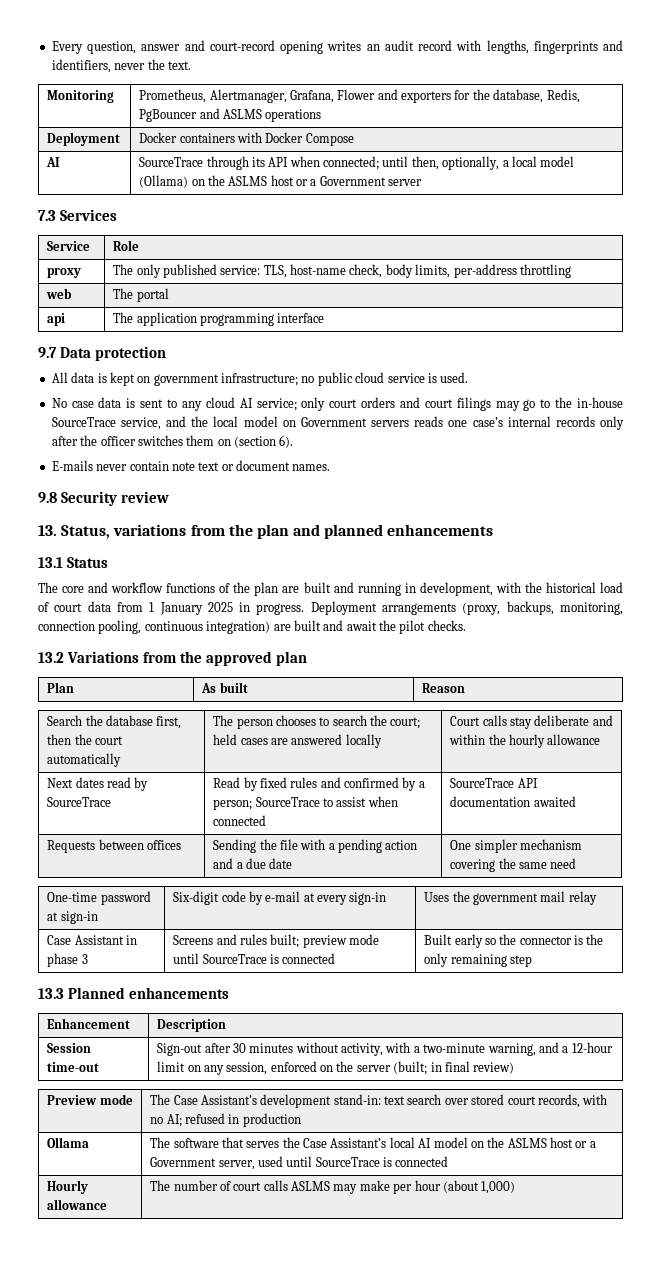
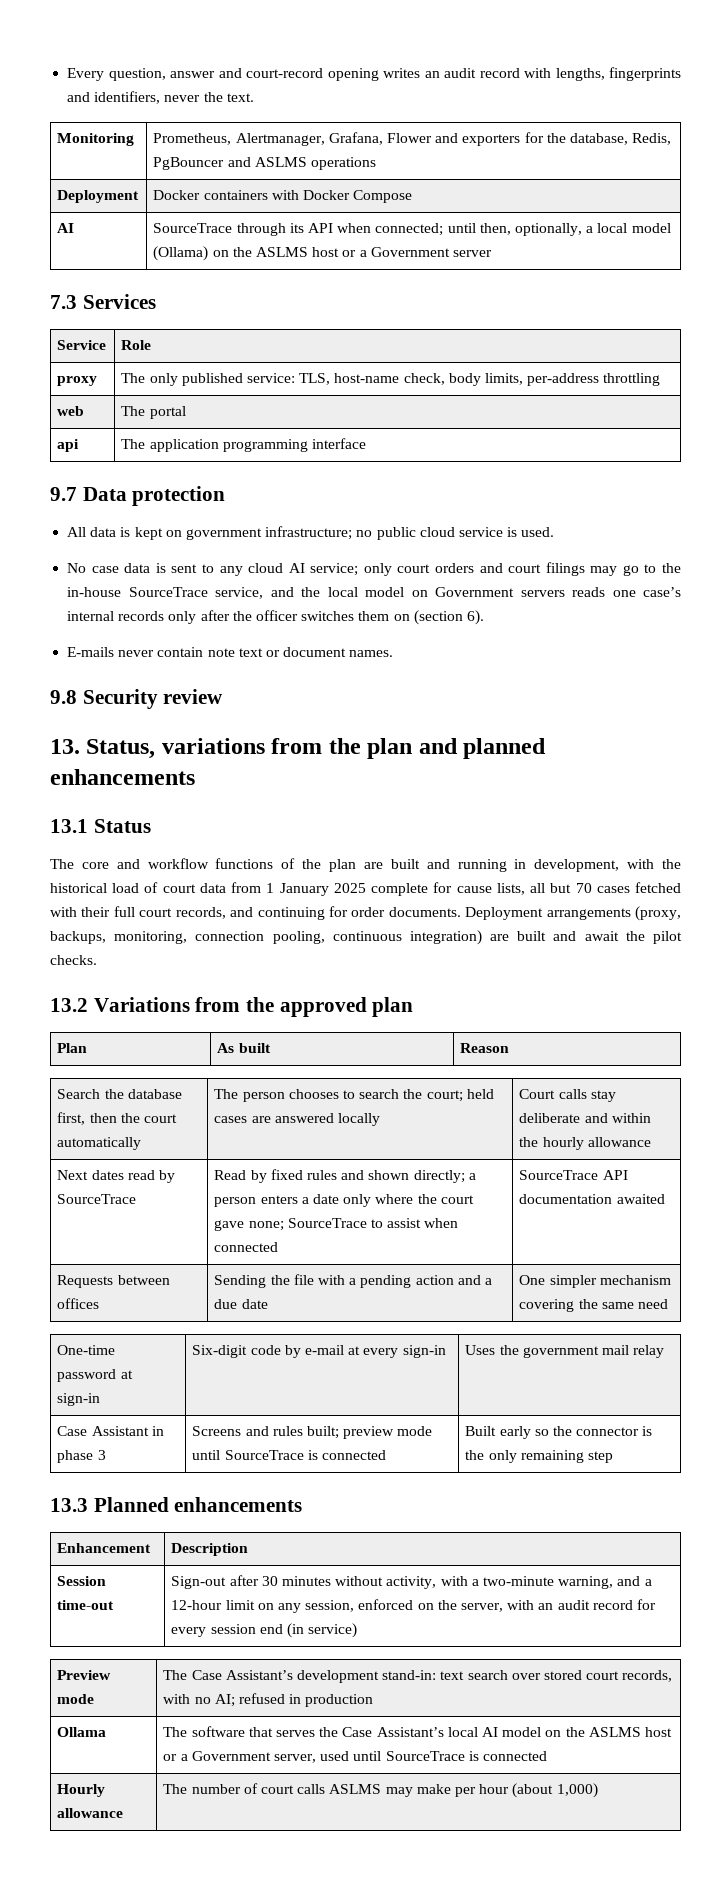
[239,602,305,615] in progress. -> [371,882,682,896] [50,906,461,920] complete for cause lists, all but 70 cases fetched with their full court records, and continuing for order documents.
[344,777,425,791] [213,799,253,810] confirmed by a person; -> [368,1170,476,1183] [214,1194,474,1207] [214,1220,284,1231] shown directly; a person enters a date only where the court gave none;
[356,1061,515,1075] server (built; in final review) -> [460,1599,656,1612] [171,1623,358,1638] server, with an audit record for every session end (in service)

